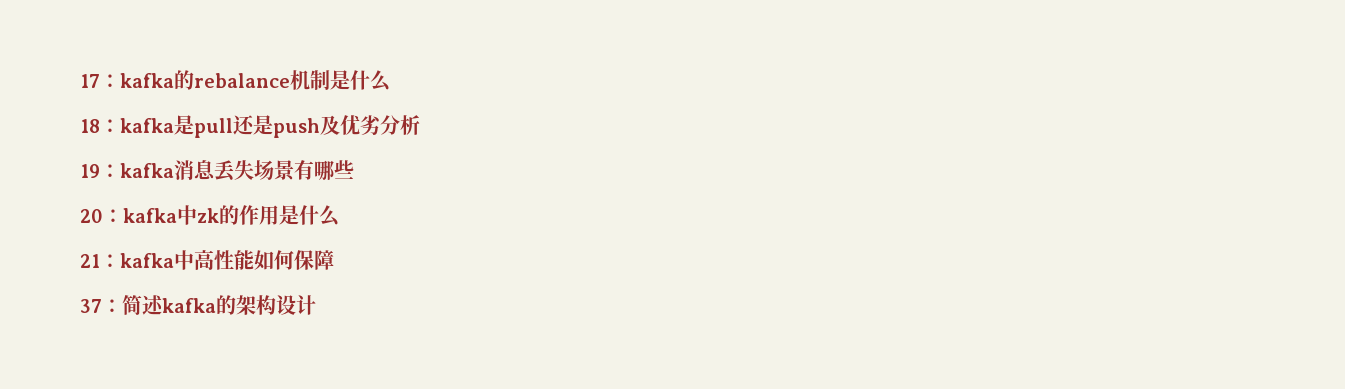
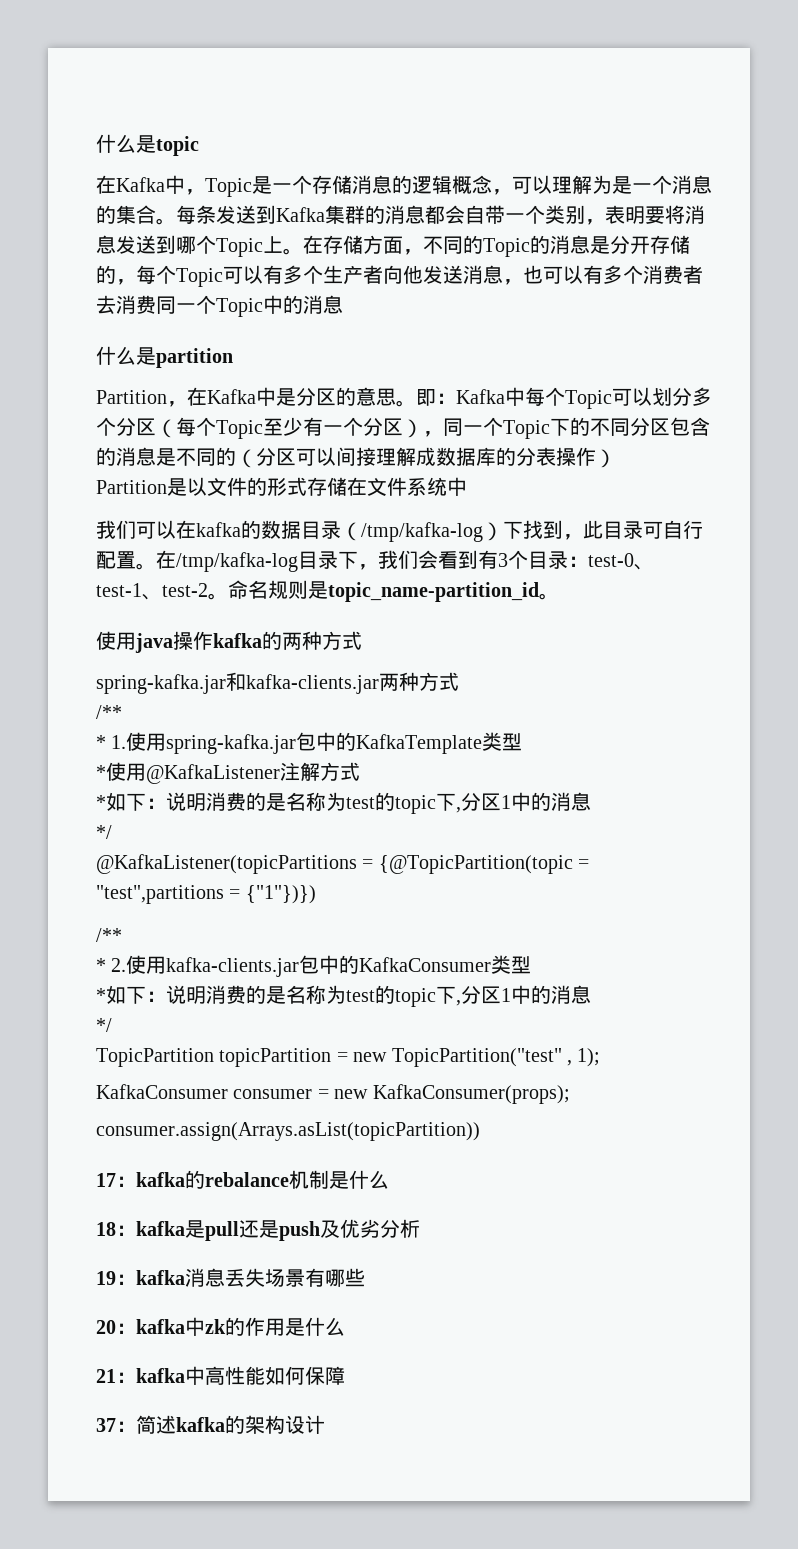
(80, 81) none -> [96,134,199,156] [96,175,712,197] [96,205,705,225] [96,235,690,257] [96,265,703,287] [96,295,343,317] [96,346,233,368] [96,387,712,409] [96,417,710,439] [96,447,616,468] [96,477,467,496] [96,520,703,542] [96,550,654,572] [96,580,559,602] [96,631,362,653] [96,672,459,694] [96,705,122,719] [96,732,523,754] [96,762,360,784] [96,792,591,814] [96,825,112,839] [96,854,590,874] [96,885,316,904] [96,928,122,942] [96,955,532,977] [96,985,591,1007] [96,1018,112,1032] [96,1048,601,1067] [96,1084,570,1104] [96,1122,480,1141] 什么是topic // 在Kafka中，Topic是一个存储消息的逻辑概念，可以理解为是一个消息的集合。每条发送到Kafka集群的消息都会自带一个类别，表明要将消息发送到哪个Topic上。在存储方面，不同的Topic的消息是分开存储的，每个Topic可以有多个生产者向他发送消息，也可以有多个消费者去消费同一个Topic中的消息 // 什么是partition // Partition，在Kafka中是分区的意思。即：Kafka中每个Topic可以划分多个分区（每个Topic至少有一个分区），同一个Topic下的不同分区包含的消息是不同的（分区可以间接理解成数据库的分表操作） // Partition是以文件的形式存储在文件系统中 // 我们可以在kafka的数据目录（/tmp/kafka-log）下找到，此目录可自行配置。在/tmp/kafka-log目录下，我们会看到有3个目录：test-0、test-1、test-2。命名规则是topic_name-partition_id。 // 使用java操作kafka的两种方式 // spring-kafka.jar和kafka-clients.jar两种方式 // /** // * 1.使用spring-kafka.jar包中的KafkaTemplate类型 // *使用@KafkaListener注解方式 // *如下：说明消费的是名称为test的topic下,分区1中的消息 // */ // @KafkaListener(topicPartitions = {@TopicPartition(topic = "test",partitions = {"1"})}) // /** // * 2.使用kafka-clients.jar包中的KafkaConsumer类型 // *如下：说明消费的是名称为test的topic下,分区1中的消息 // */ // TopicPartition topicPartition = new TopicPartition("test" , 1); // KafkaConsumer consumer = new KafkaConsumer(props); // consumer.assign(Arrays.asList(topicPartition)) //

